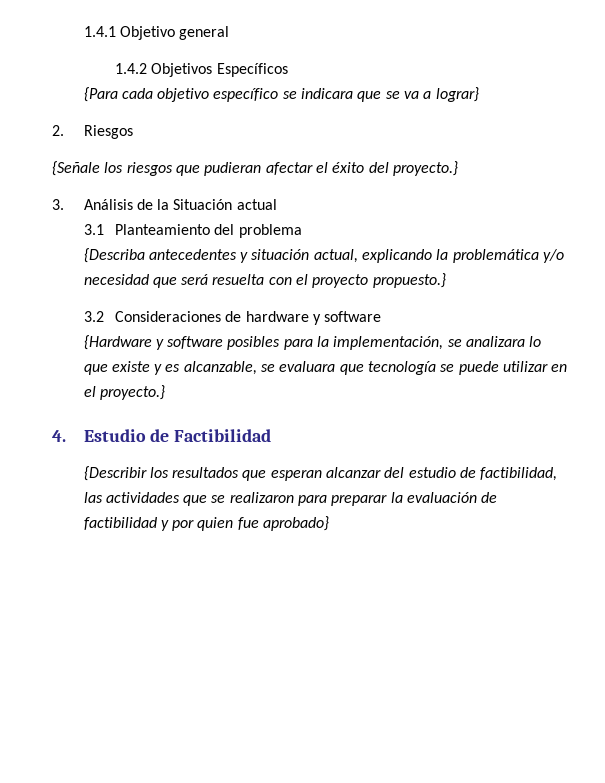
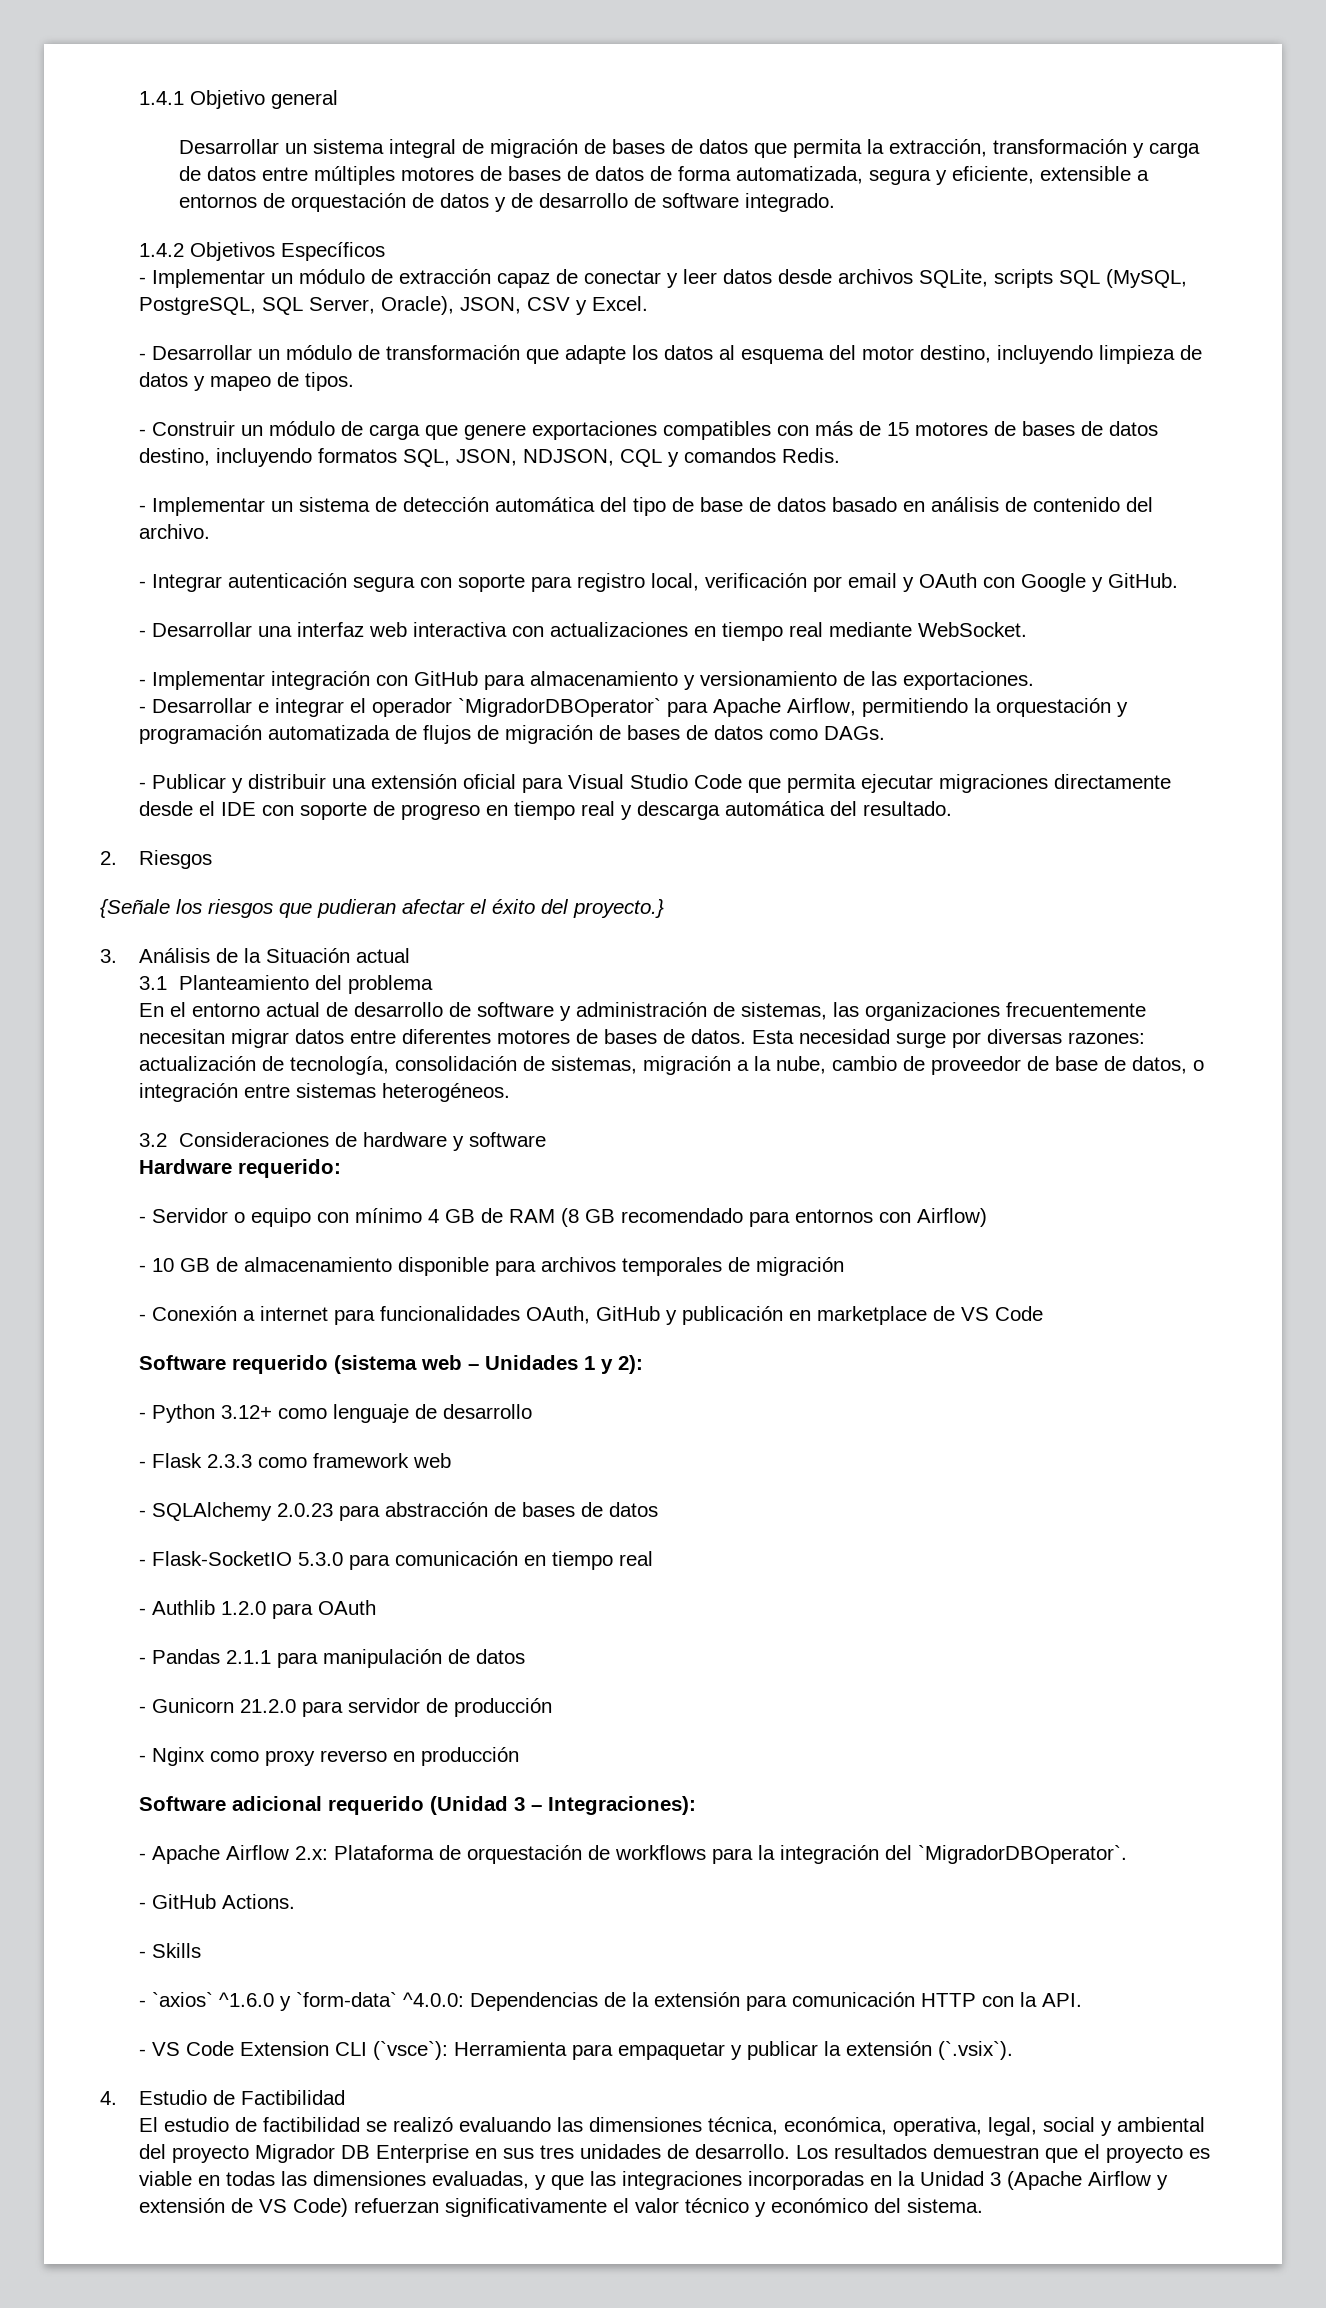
[115,63,288,77] [83,87,479,102] 1.4.2 Objetivos Específicos // {Para cada objetivo específico se indicara que se va a lograr} -> [178,139,1200,158] [178,166,1149,185] [178,193,835,212] [139,242,386,261] [139,269,1188,288] [139,296,649,315] [139,345,1203,364] [139,372,355,391] [139,421,1159,440] [139,448,841,467] [139,497,1154,516] [139,524,211,539] [139,573,1179,592] [139,622,1028,641] [139,671,1035,690] [139,698,1129,717] [139,725,886,744] [139,774,1172,793] [139,801,953,820] Desarrollar un sistema integral de migración de bases de datos que permita la extracción, transformación y carga de datos entre múltiples motores de bases de datos de forma automatizada, segura y eficiente, extensible a entornos de orquestación de datos y de desarrollo de software integrado. // 1.4.2 Objetivos Específicos // - Implementar un módulo de extracción capaz de conectar y leer datos desde archivos SQLite, scripts SQL (MySQL, PostgreSQL, SQL Server, Oracle), JSON, CSV y Excel. // - Desarrollar un módulo de transformación que adapte los datos al esquema del motor destino, incluyendo limpieza de datos y mapeo de tipos. // - Construir un módulo de carga que genere exportaciones compatibles con más de 15 motores de bases de datos destino, incluyendo formatos SQL, JSON, NDJSON, CQL y comandos Redis. // - Implementar un sistema de detección automática del tipo de base de datos basado en análisis de contenido del archivo. // - Integrar autenticación segura con soporte para registro local, verificación por email y OAuth con Google y GitHub. // - Desarrollar una interfaz web interactiva con actualizaciones en tiempo real mediante WebSocket. // - Implementar integración con GitHub para almacenamiento y versionamiento de las exportaciones. // - Desarrollar e integrar el operador `MigradorDBOperator` para Apache Airflow, permitiendo la orquestación y programación automatizada de flujos de migración de bases de datos como DAGs. // - Publicar y distribuir una extensión oficial para Visual Studio Code que permita ejecutar migraciones directamente desde el IDE con soporte de progreso en tiempo real y descarga automática del resultado.
[83,248,565,263] [83,273,446,288] {Describa antecedentes y situación actual, explicando la problemática y/o necesidad que será resuelta con el proyecto propuesto.} -> [139,1002,1147,1021] [139,1029,1146,1048] [139,1056,1205,1075] [139,1083,511,1102] En el entorno actual de desarrollo de software y administración de sistemas, las organizaciones frecuentemente necesitan migrar datos entre diferentes motores de bases de datos. Esta necesidad surge por diversas razones: actualización de tecnología, consolidación de sistemas, migración a la nube, cambio de proveedor de base de datos, o integración entre sistemas heterogéneos.
[83,335,542,350] [83,361,568,375] [83,385,165,400] [52,429,271,442] [83,466,558,481] [83,492,498,506] [83,516,330,531] {Hardware y software posibles para la implementación, se analizara lo que existe y es alcanzable, se evaluara que tecnología se puede utilizar en el proyecto.} // 4. Estudio de Factibilidad // {Describir los resultados que esperan alcanzar del estudio de factibilidad, las actividades que se realizaron para preparar la evaluación de factibilidad y por quien fue aprobado} -> [139,1159,342,1178] [139,1208,988,1227] [139,1257,845,1276] [139,1306,1044,1325] [139,1355,644,1374] [139,1404,533,1423] [139,1453,452,1468] [139,1502,659,1521] [139,1551,654,1570] [139,1600,377,1619] [139,1649,526,1668] [139,1698,553,1717] [139,1747,520,1766] [139,1796,697,1815] [139,1845,1128,1864] [139,1894,296,1909] [139,1943,202,1958] [139,1992,1083,2011] [139,2041,1014,2060] [100,2090,346,2105] [139,2117,1206,2136] [139,2144,1211,2163] [139,2171,1169,2190] [139,2198,984,2217] Hardware requerido: // - Servidor o equipo con mínimo 4 GB de RAM (8 GB recomendado para entornos con Airflow) // - 10 GB de almacenamiento disponible para archivos temporales de migración // - Conexión a internet para funcionalidades OAuth, GitHub y publicación en marketplace de VS Code // Software requerido (sistema web – Unidades 1 y 2): // - Python 3.12+ como lenguaje de desarrollo // - Flask 2.3.3 como framework web // - SQLAlchemy 2.0.23 para abstracción de bases de datos // - Flask-SocketIO 5.3.0 para comunicación en tiempo real // - Authlib 1.2.0 para OAuth // - Pandas 2.1.1 para manipulación de datos // - Gunicorn 21.2.0 para servidor de producción // - Nginx como proxy reverso en producción // Software adicional requerido (Unidad 3 – Integraciones): // - Apache Airflow 2.x: Plataforma de orquestación de workflows para la integración del `MigradorDBOperator`. // - GitHub Actions. // - Skills // - `axios` ^1.6.0 y `form-data` ^4.0.0: Dependencias de la extensión para comunicación HTTP con la API. // - VS Code Extension CLI (`vsce`): Herramienta para empaquetar y publicar la extensión (`.vsix`). // 4. Estudio de Factibilidad // El estudio de factibilidad se realizó evaluando las dimensiones técnica, económica, operativa, legal, social y ambiental del proyecto Migrador DB Enterprise en sus tres unidades de desarrollo. Los resultados demuestran que el proyecto es viable en todas las dimensiones evaluadas, y que las integraciones incorporadas en la Unidad 3 (Apache Airflow y extensión de VS Code) refuerzan significativamente el valor técnico y económico del sistema.

